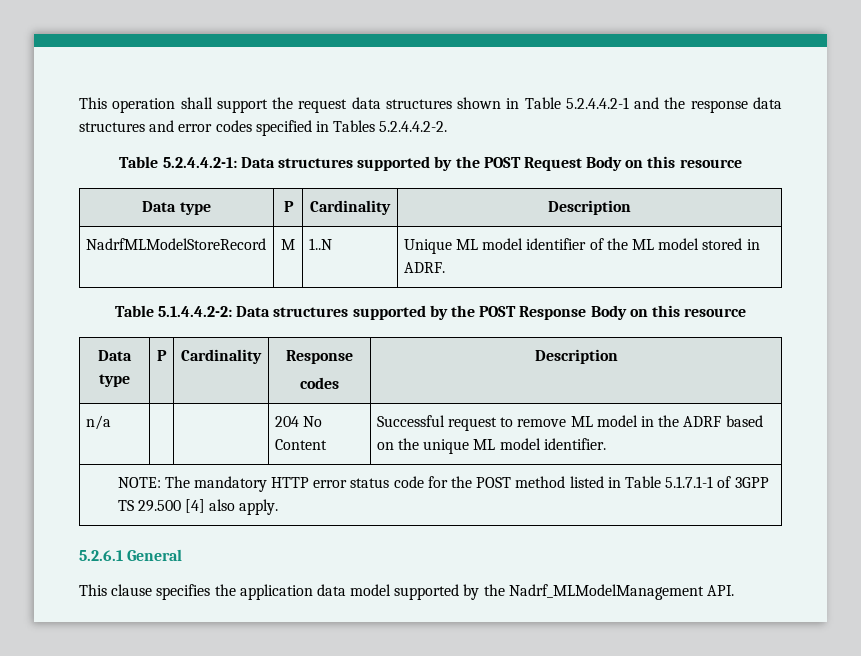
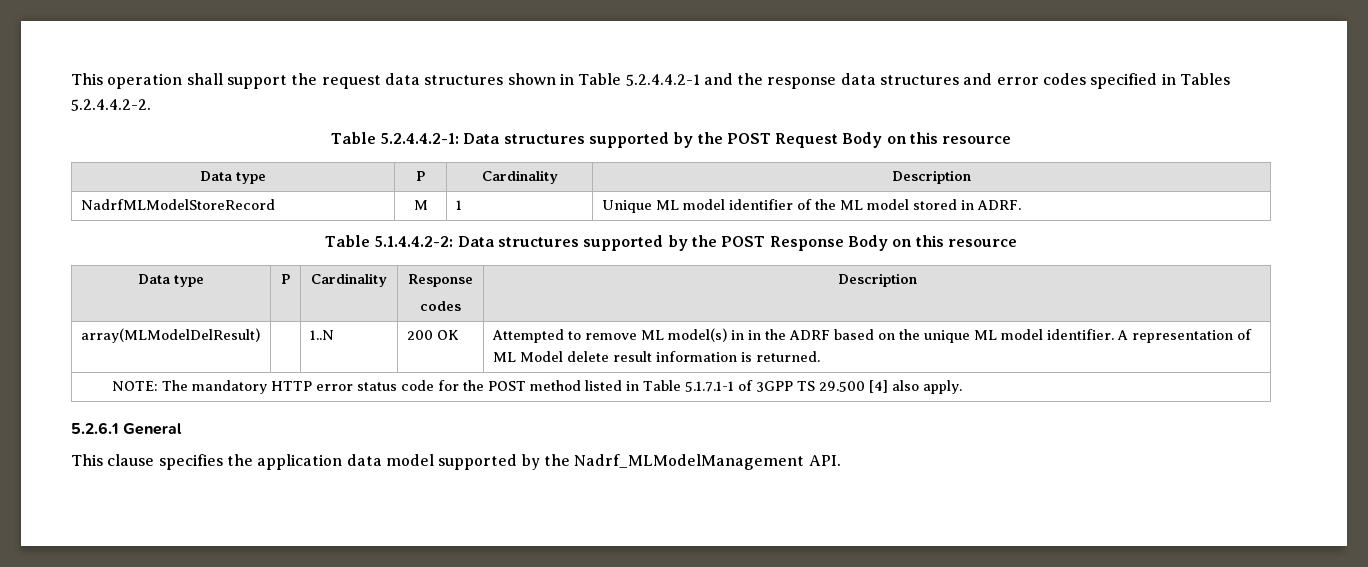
[308,238,332,250] 1..N -> [455,200,462,210] 1
[85,415,111,430] [274,416,323,427] [274,439,327,450] [376,415,498,431] n/a | | | 204 No Content | Successful request -> [80,328,260,343] [309,330,334,340] [406,330,459,340] [491,329,564,343] array(MLModelDelResult) | | 1..N | 200 OK | Attempted
[596,415,638,427] model -> [667,328,744,342] model(s) in
(606, 444) none -> [1116,329,1252,343] [492,351,820,362] A representation of ML Model delete result information is returned.

